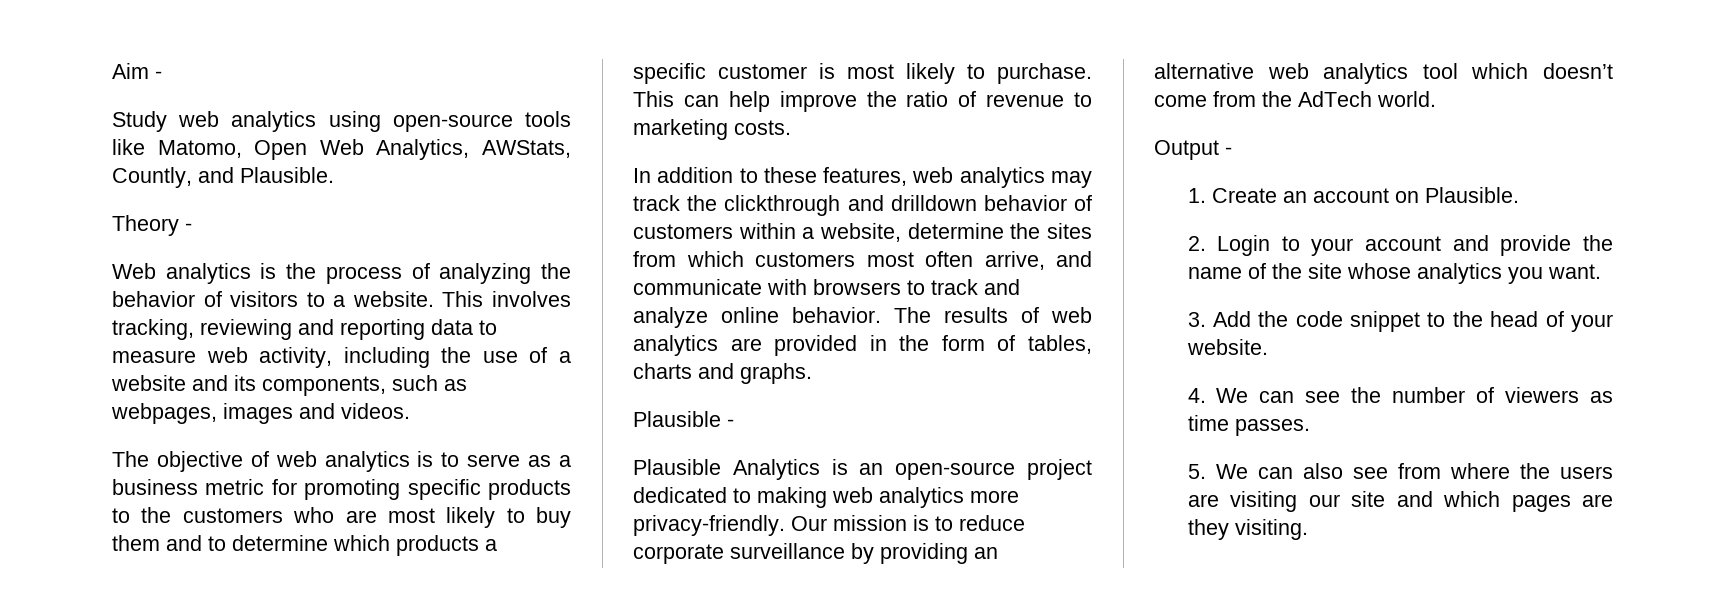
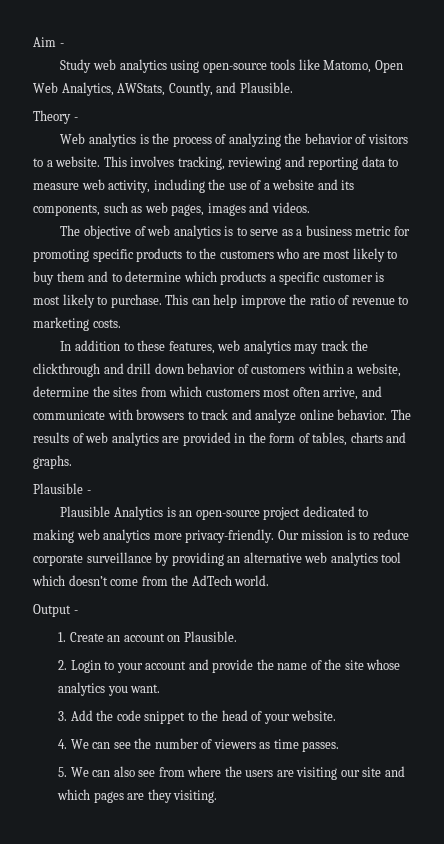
[111,403,217,424] webpages, -> [144,202,205,216] web pages,
[890,195,977,211] drilldown -> [127,363,184,374] drill down

